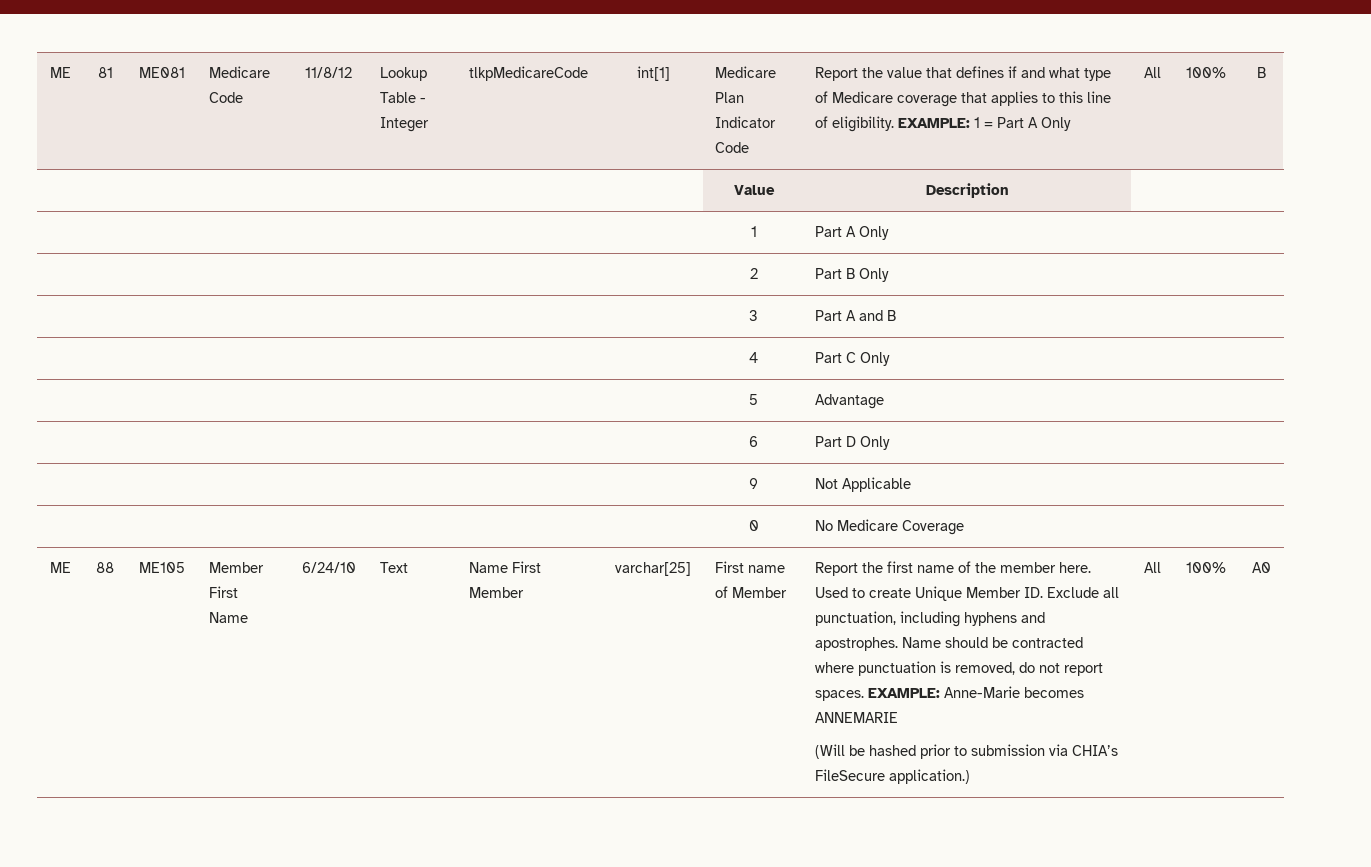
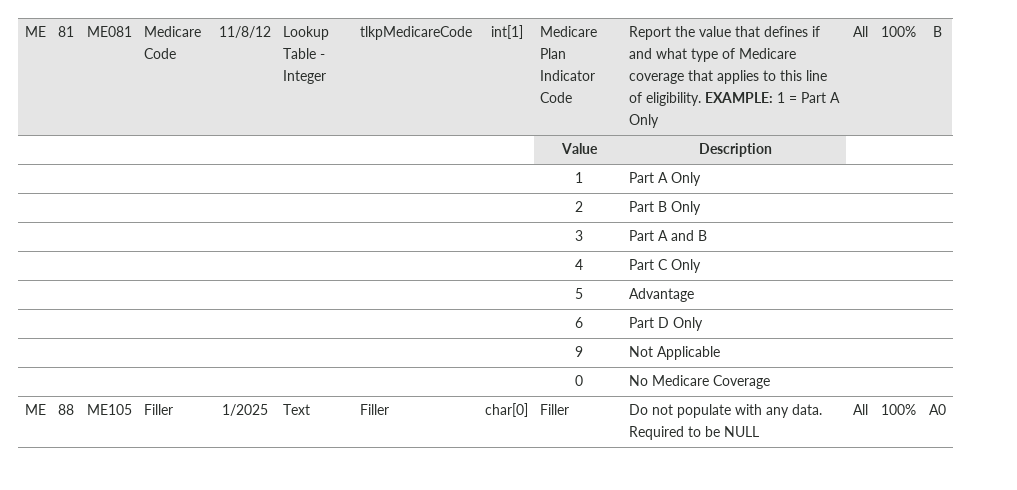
[209,562,265,573] [209,586,239,598] [209,612,249,623] [301,562,356,573] [380,562,409,573] [469,561,542,573] [469,587,525,598] [615,562,691,576] [715,561,786,573] [715,586,788,598] [815,561,1092,576] [815,586,1120,601] [815,611,1046,627] [815,637,1084,651] [815,661,1104,676] [815,686,1085,701] [815,712,899,723] [815,744,1119,759] [815,769,971,784] Member First Name | 6/24/10 | Text | Name First Member | varchar[25] | First name of Member | Report the first name of the member here. Used to create Unique Member ID. Exclude all punctuation, including hyphens and apostrophes. Name should be contracted where punctuation is removed, do not report spaces. EXAMPLE: Anne-Marie becomes ANNEMARIE // (Will be hashed prior to submission via CHIA’s FileSecure application.) -> [143,404,173,415] [222,404,268,416] [282,404,310,415] [359,404,389,415] [485,403,528,417] [539,404,569,415] [628,404,822,418] [628,426,759,440] Filler | 1/2025 | Text | Filler | char[0] | Filler | Do not populate with any data. Required to be NULL

